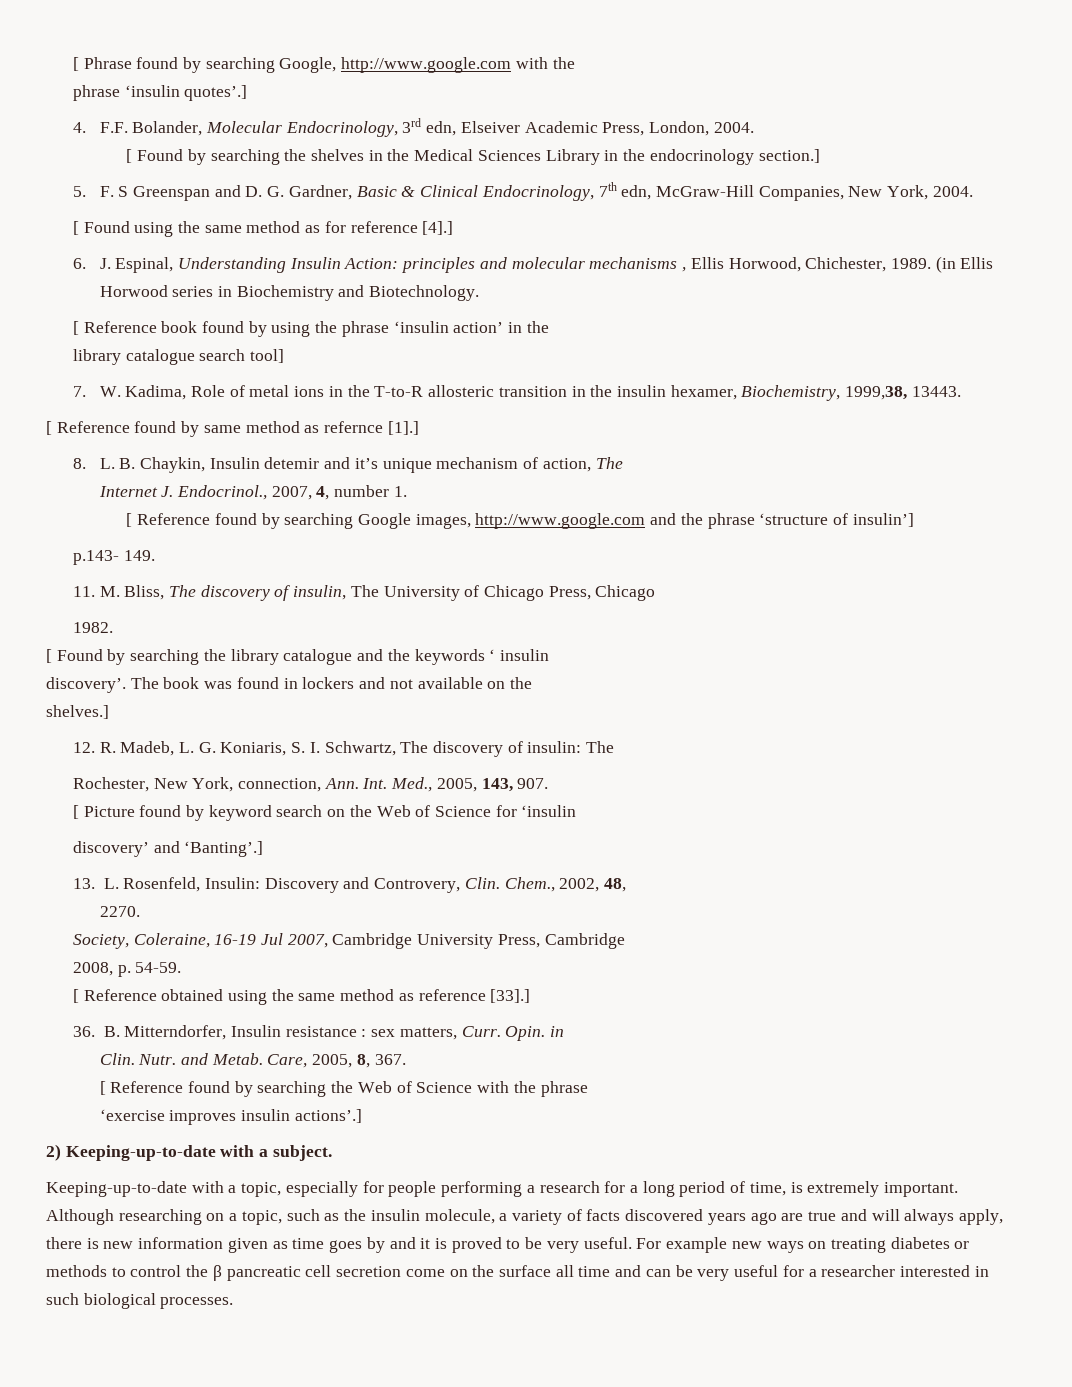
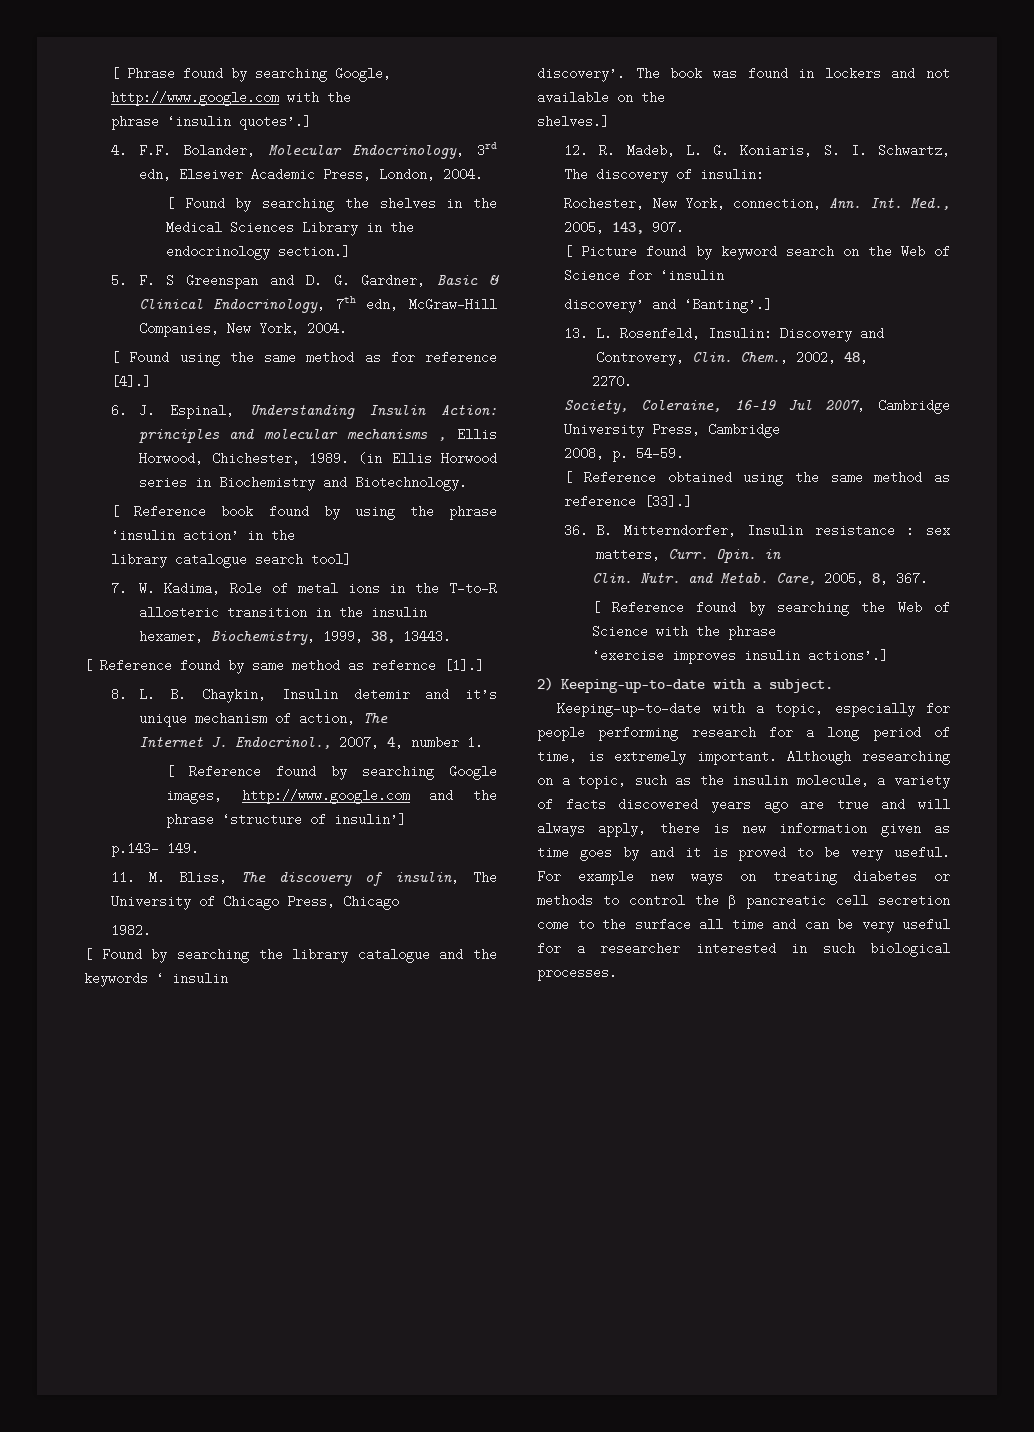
[845,386,908,400] 1999,38, -> [322,630,395,643] 1999, 38,
[586,741,615,753] The -> (765, 174) none
[526,1185,535,1193] a -> (679, 733) none
[449,1269,468,1277] on -> [577,920,594,929] to

